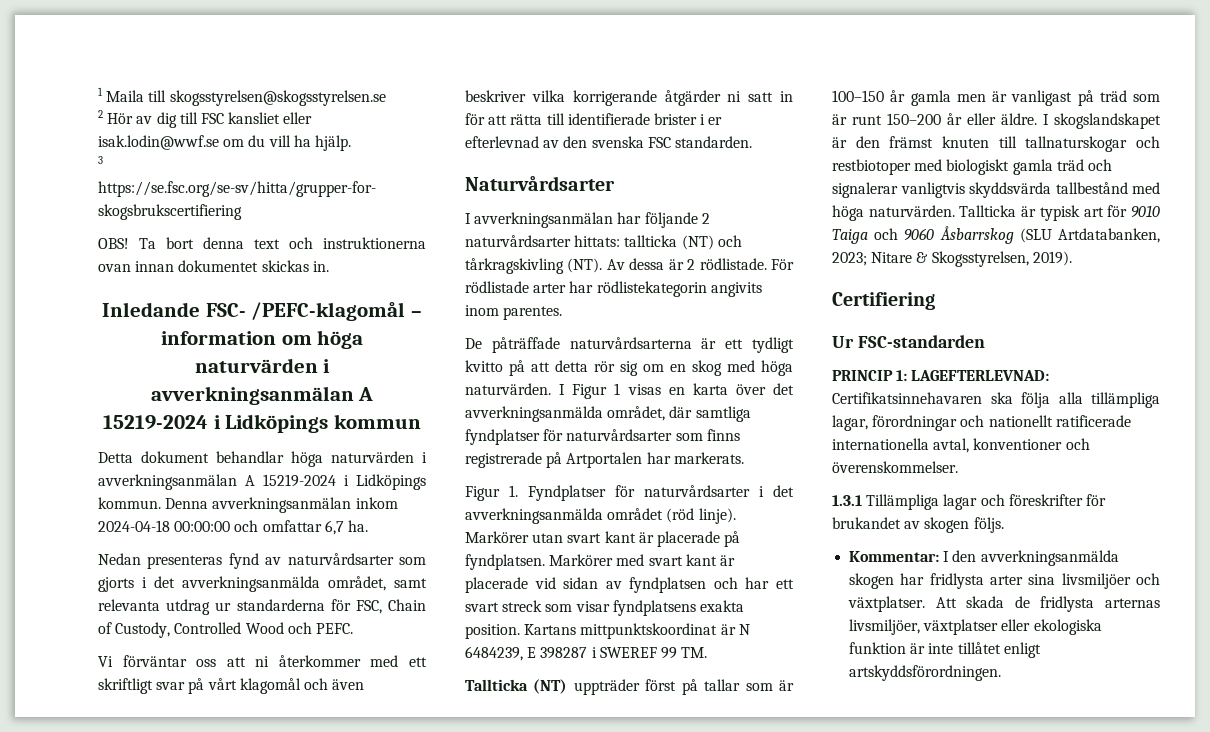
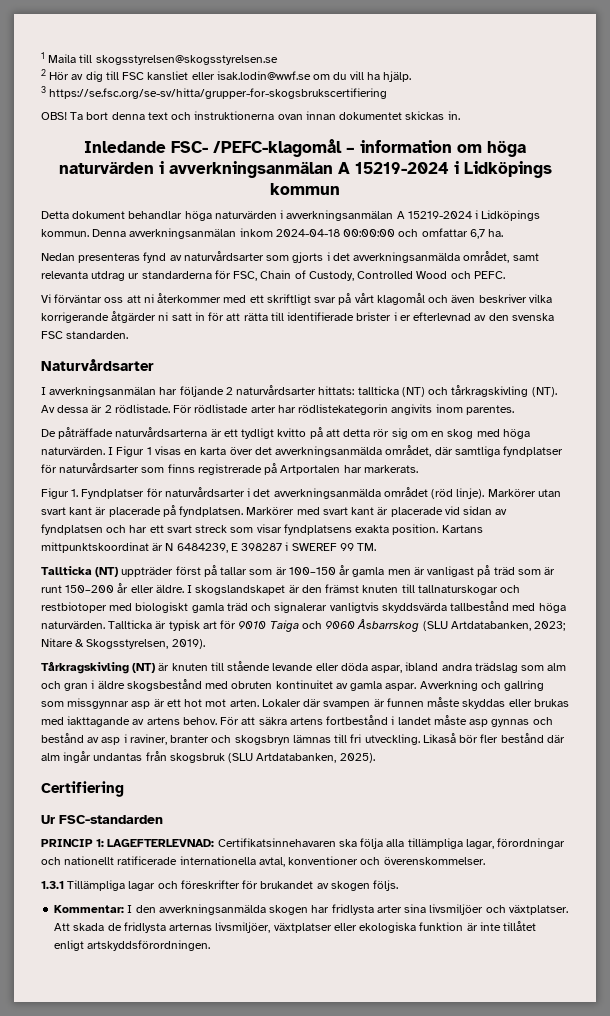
(1072, 258) none -> [41,661,567,674] [41,679,545,691] [41,697,569,709] [41,715,553,727] [41,733,565,745] [41,751,375,763] // Tårkragskivling (NT) är knuten till stående levande eller döda aspar, ibland andra trädslag som alm och gran i äldre skogsbestånd med obruten kontinuitet av gamla aspar. Avverkning och gallring som missgynnar asp är ett hot mot arten. Lokaler där svampen är funnen måste skyddas eller brukas med iakttagande av artens behov. För att säkra artens fortbestånd i landet måste asp gynnas och bestånd av asp i raviner, branter och skogsbryn lämnas till fri utveckling. Likaså bör fler bestånd där alm ingår undantas från skogsbruk (SLU Artdatabanken, 2025).

